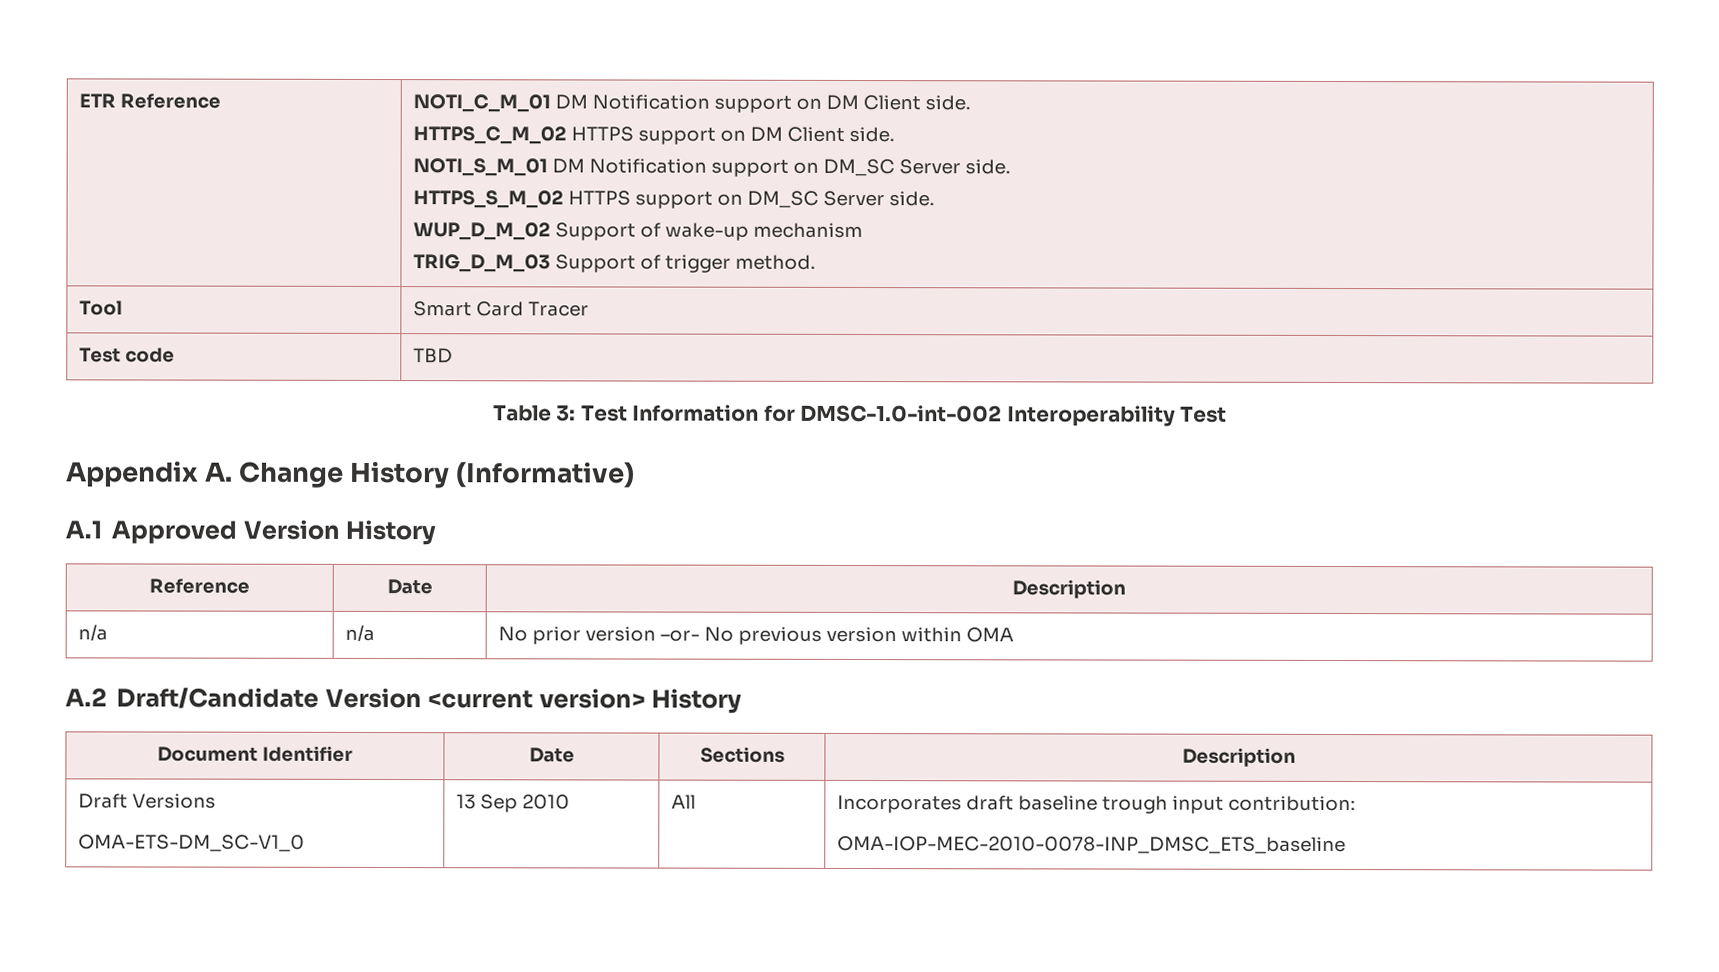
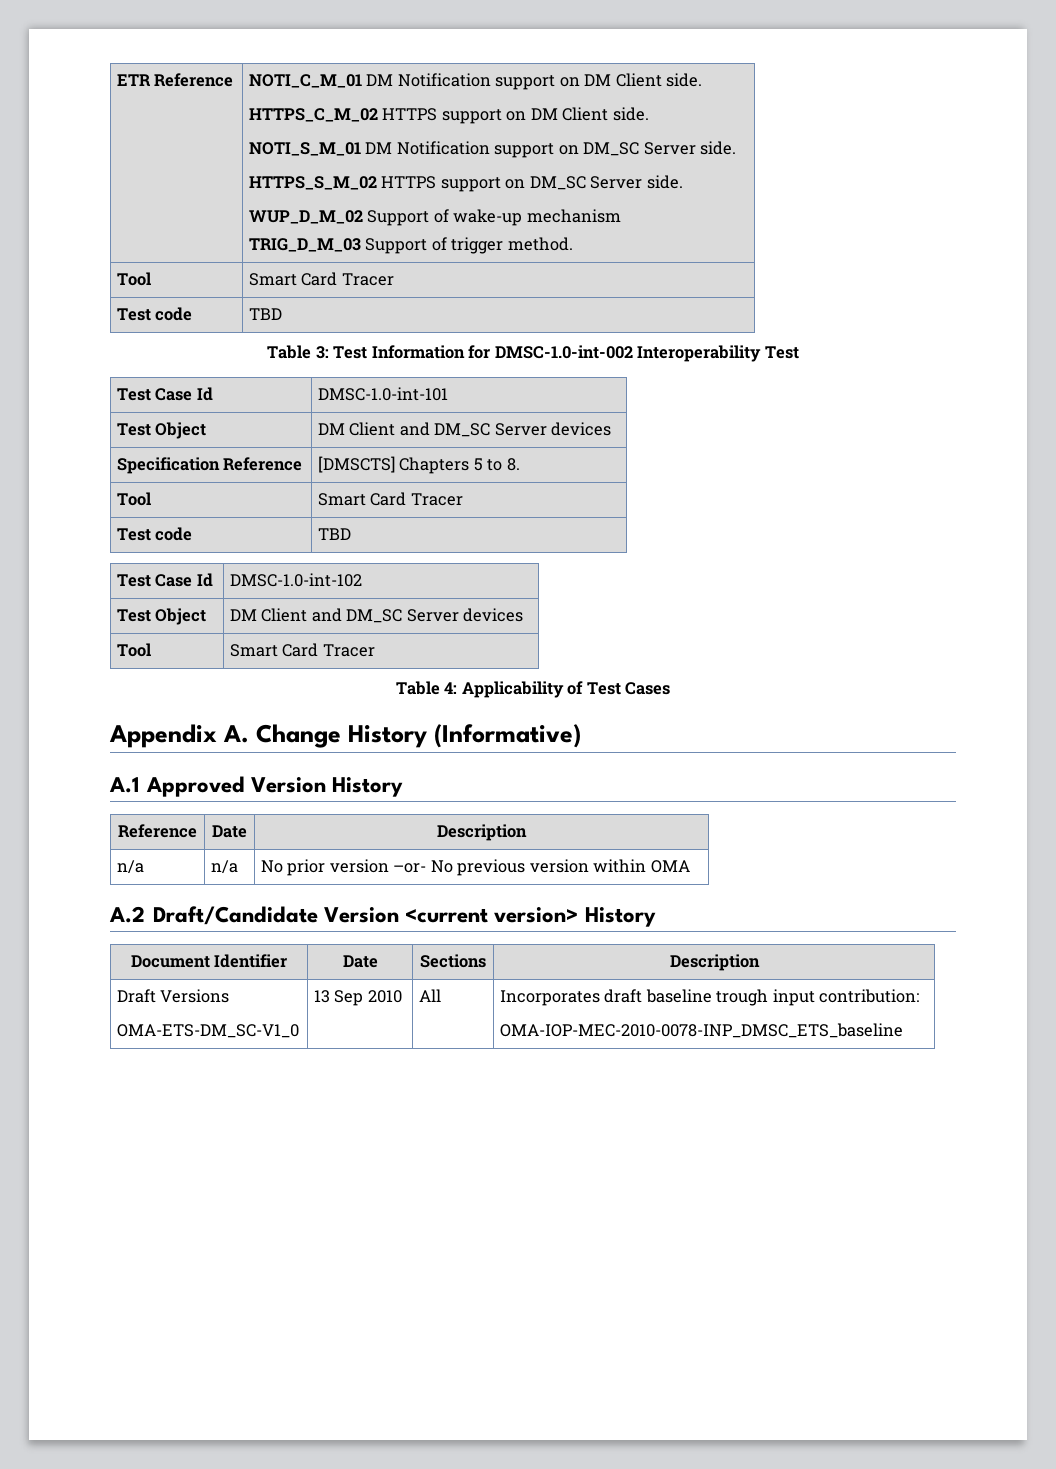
(1228, 414) none -> [117,387,213,401] [318,387,449,401] [117,422,207,439] [318,422,612,437] [117,457,303,474] [318,456,520,474] [117,492,152,506] [318,492,463,506] [117,527,193,541] [318,528,352,540] [117,573,213,587] [230,573,363,587] [117,608,207,625] [230,608,524,623] [117,643,152,657] [230,643,375,657] [395,681,671,698] // Test Case Id | DMSC-1.0-int-101 // Test Object | DM Client and DM_SC Server devices // Specification Reference | [DMSCTS] Chapters 5 to 8. // Tool | Smart Card Tracer // Test code | TBD // Test Case Id | DMSC-1.0-int-102 // Test Object | DM Client and DM_SC Server devices // Tool | Smart Card Tracer // Table 4: Applicability of Test Cases

